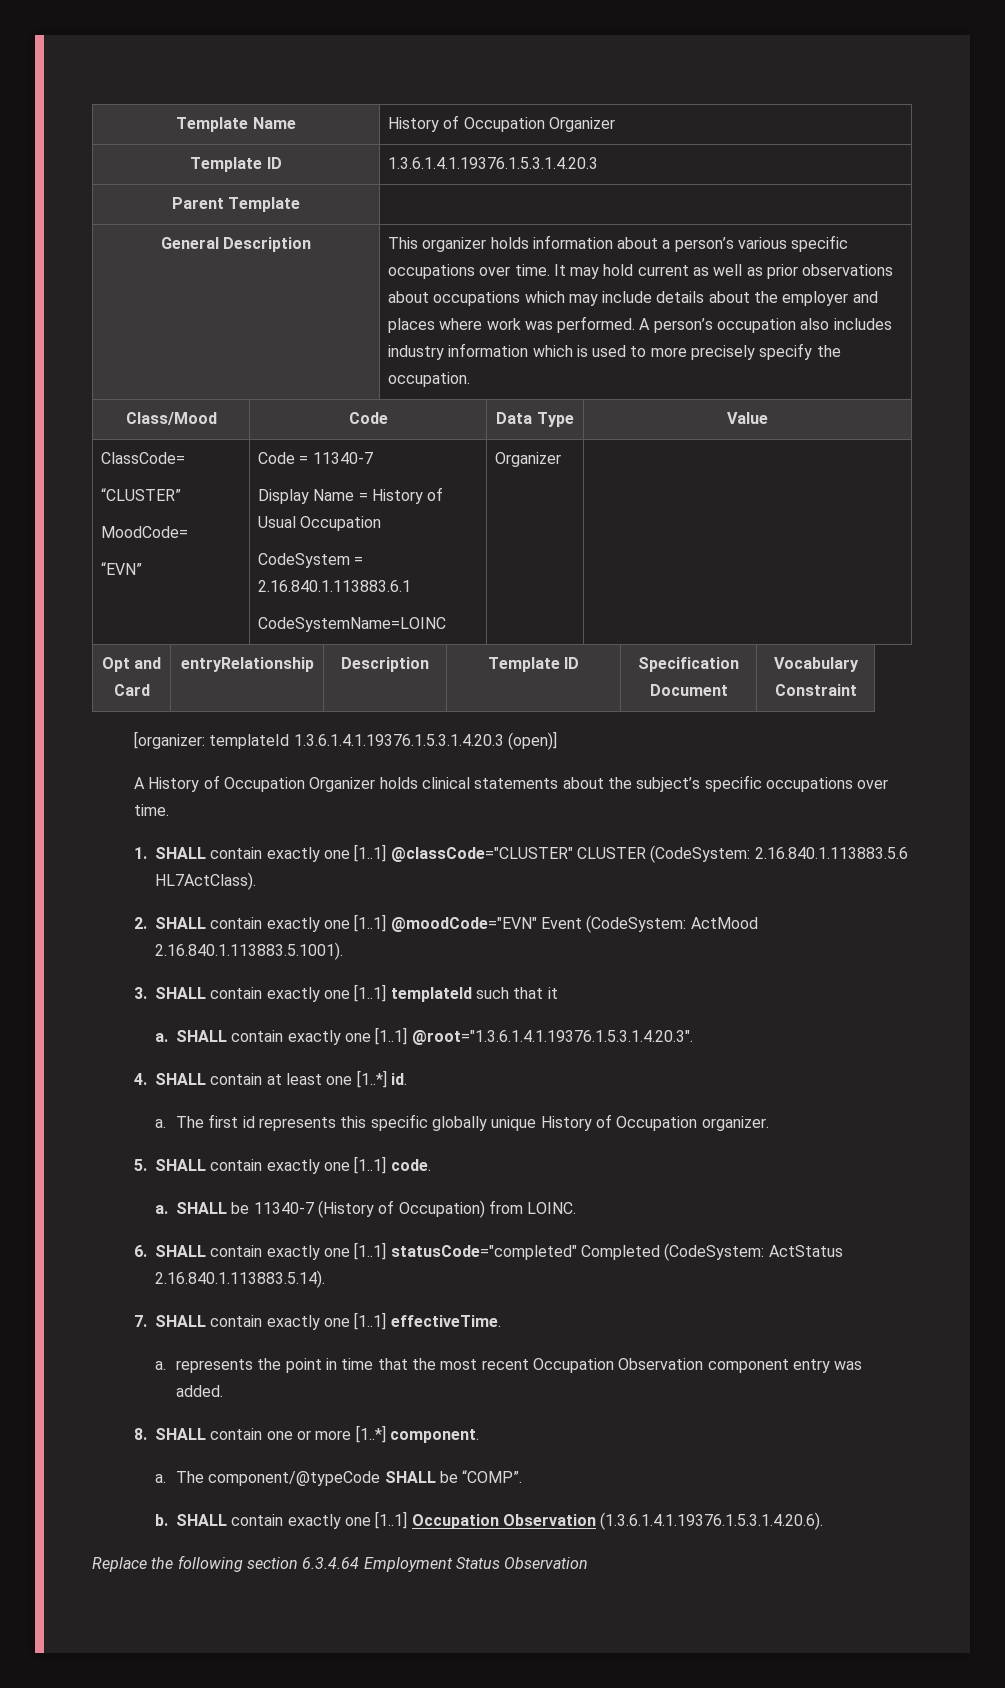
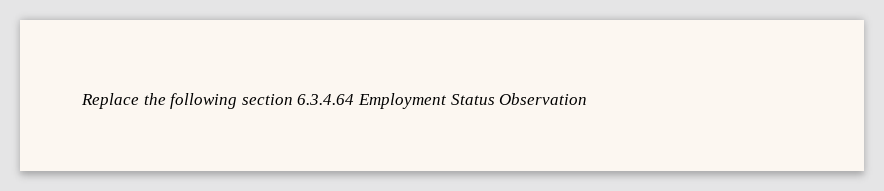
[176,117,296,132] [387,115,615,132] [190,157,282,172] [387,157,598,169] [171,197,301,212] [160,237,312,252] [387,235,849,252] [387,264,894,279] [387,291,878,306] [387,316,892,333] [387,343,841,360] [387,372,470,387] [125,412,217,425] [348,412,388,424] [496,412,574,427] [727,412,768,424] [100,452,185,464] [100,488,181,501] [100,526,188,538] [100,562,142,575] [257,452,373,464] [257,487,444,504] [257,516,382,531] [257,553,364,568] [257,580,411,592] [257,617,446,632] [494,452,561,467] [101,657,162,672] [113,684,150,696] [180,657,314,672] [341,657,429,672] [487,657,580,672] [638,657,739,672] [649,684,728,696] [773,657,859,672] [774,684,857,696] [134,731,558,750] [134,775,889,792] [134,804,170,816] [134,844,908,863] [155,872,257,890] [134,914,758,933] [155,942,344,960] [134,984,558,1002] [155,1027,693,1045] [134,1070,408,1088] [155,1114,769,1131] [134,1156,431,1174] [155,1200,577,1218] [134,1242,843,1261] [155,1270,326,1288] [134,1312,501,1330] [155,1358,863,1373] [176,1385,224,1397] [134,1425,480,1443] [155,1470,523,1486] [155,1511,824,1530] Template Name | History of Occupation Organizer // Template ID | 1.3.6.1.4.1.19376.1.5.3.1.4.20.3 // Parent Template | // General Description | This organizer holds information about a person’s various specific occupations over time. It may hold current as well as prior observations about occupations which may include details about the employer and places where work was performed. A person’s occupation also includes industry information which is used to more precisely specify the occupation. // Class/Mood | Code | Data Type | Value // ClassCode= // “CLUSTER” // MoodCode= // “EVN” | Code = 11340-7 // Display Name = History of Usual Occupation // CodeSystem = 2.16.840.1.113883.6.1 // CodeSystemName=LOINC | Organizer | // Opt and Card | entryRelationship | Description | Template ID | Specification Document | Vocabulary Constraint // [organizer: templateId 1.3.6.1.4.1.19376.1.5.3.1.4.20.3 (open)] // A History of Occupation Organizer holds clinical statements about the subject’s specific occupations over time. // 1. SHALL contain exactly one [1..1] @classCode="CLUSTER" CLUSTER (CodeSystem: 2.16.840.1.113883.5.6 HL7ActClass). // 2. SHALL contain exactly one [1..1] @moodCode="EVN" Event (CodeSystem: ActMood 2.16.840.1.113883.5.1001). // 3. SHALL contain exactly one [1..1] templateId such that it // a. SHALL contain exactly one [1..1] @root="1.3.6.1.4.1.19376.1.5.3.1.4.20.3". // 4. SHALL contain at least one [1..*] id. // a. The first id represents this specific globally unique History of Occupation organizer. // 5. SHALL contain exactly one [1..1] code. // a. SHALL be 11340-7 (History of Occupation) from LOINC. // 6. SHALL contain exactly one [1..1] statusCode="completed" Completed (CodeSystem: ActStatus 2.16.840.1.113883.5.14). // 7. SHALL contain exactly one [1..1] effectiveTime. // a. represents the point in time that the most recent Occupation Observation component entry was added. // 8. SHALL contain one or more [1..*] component. // a. The component/@typeCode SHALL be “COMP”. // b. SHALL contain exactly one [1..1] Occupation Observation (1.3.6.1.4.1.19376.1.5.3.1.4.20.6). // -> (81, 101) none

